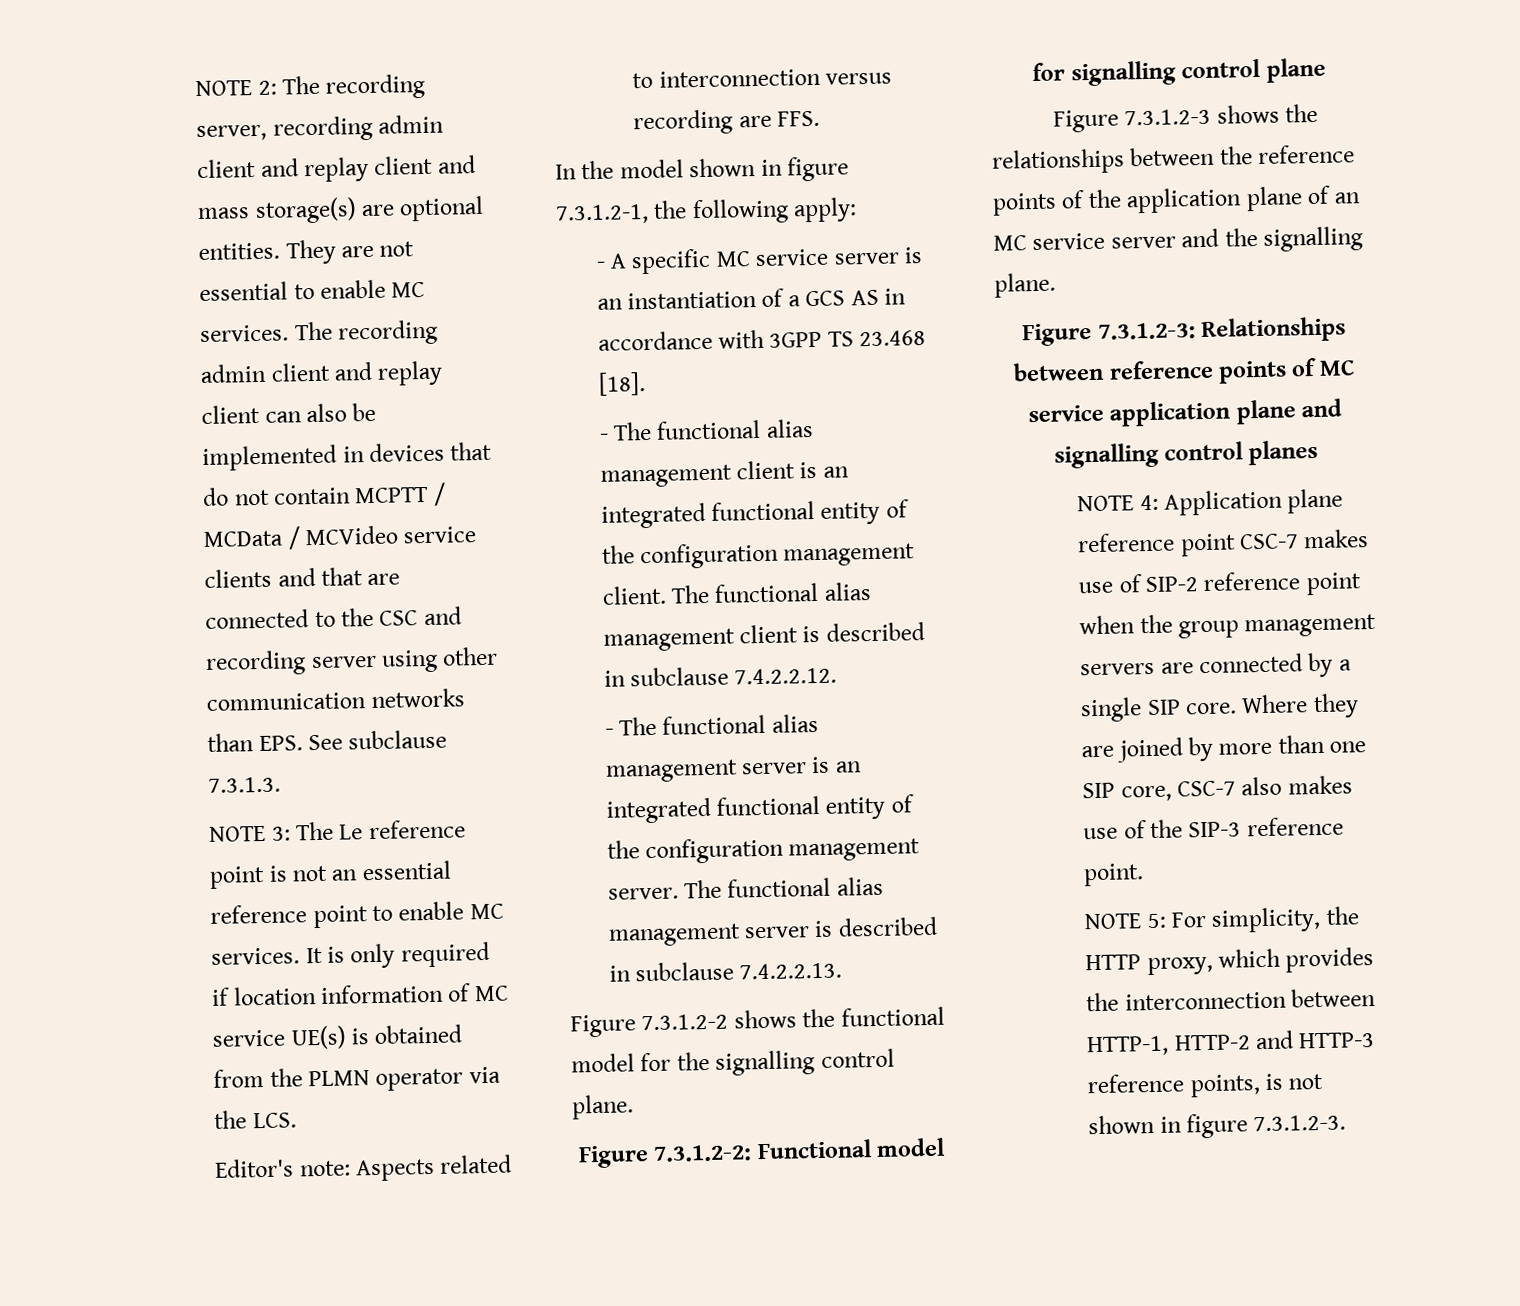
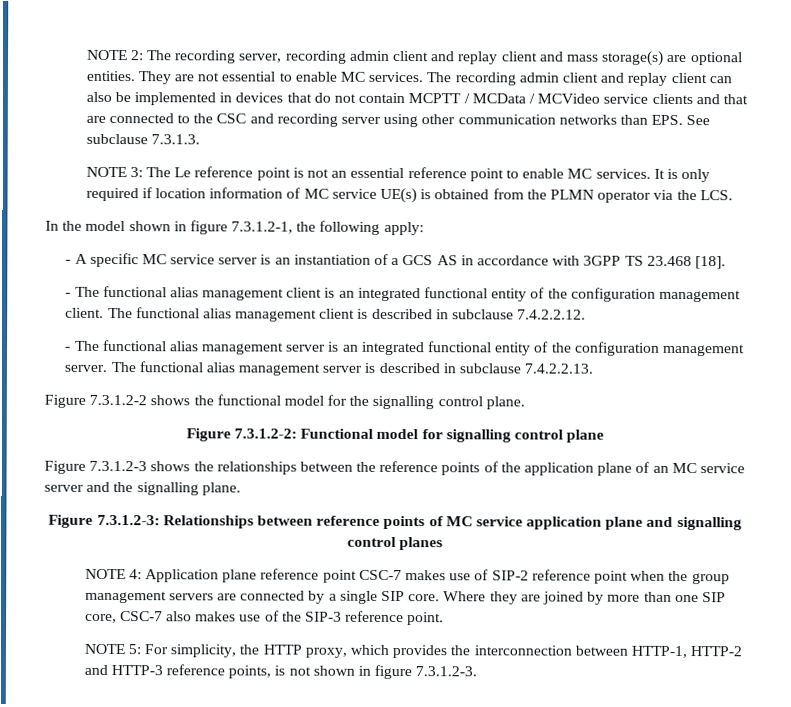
[215,1154,513,1182] [632,68,893,89] [633,109,821,136] // Editor's note: Aspects related to interconnection versus recording are FFS. -> (733, 195) none

